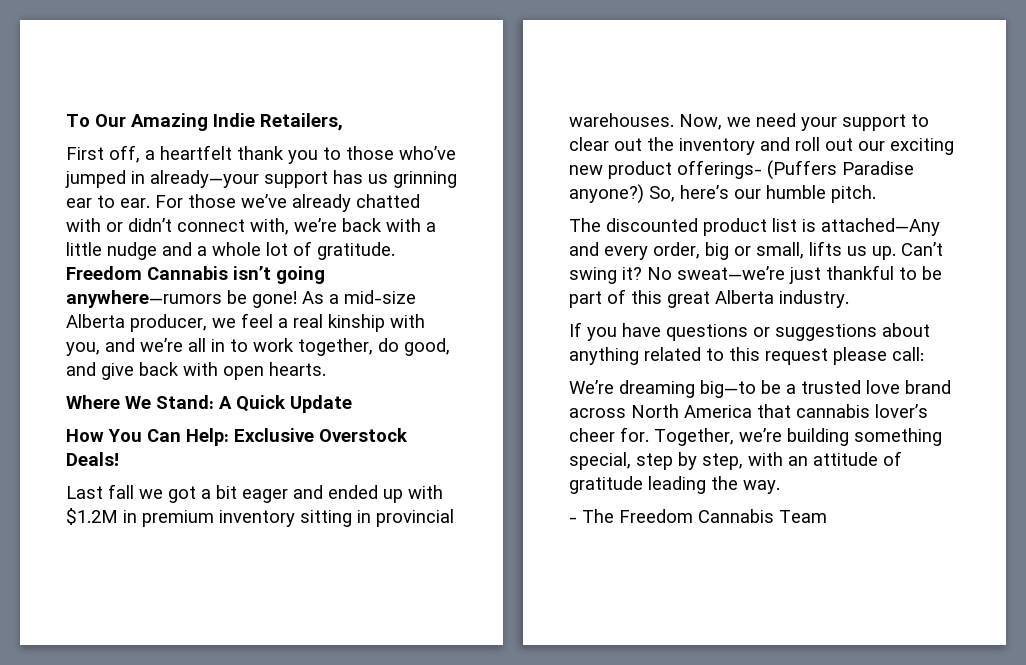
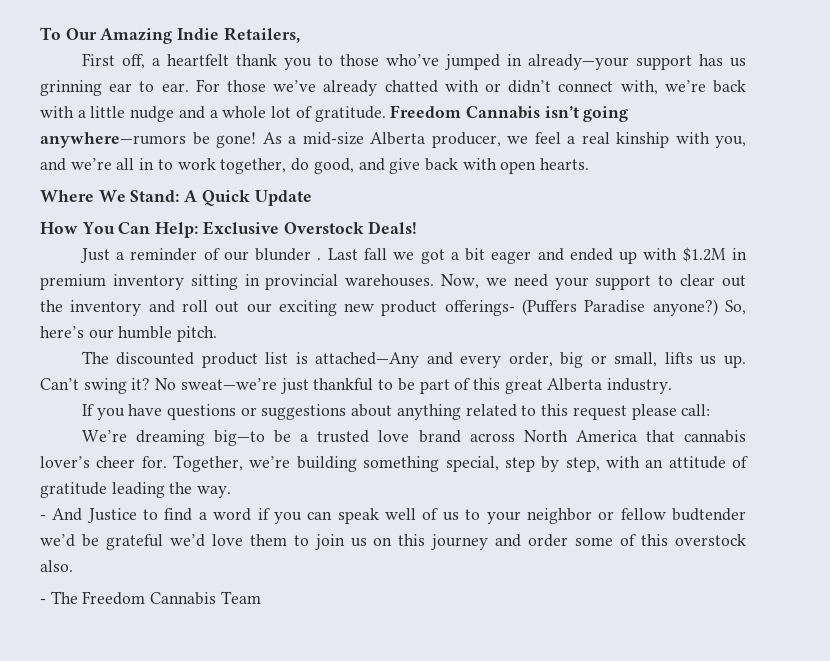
(119, 459) none -> [79,248,322,263] Just a reminder of our blunder .
(780, 487) none -> [40,508,746,524] [40,534,747,550] [40,560,73,572] // - And Justice to find a word if you can speak well of us to your neighbor or fellow budtender we’d be grateful we’d love them to join us on this journey and order some of this overstock also.

